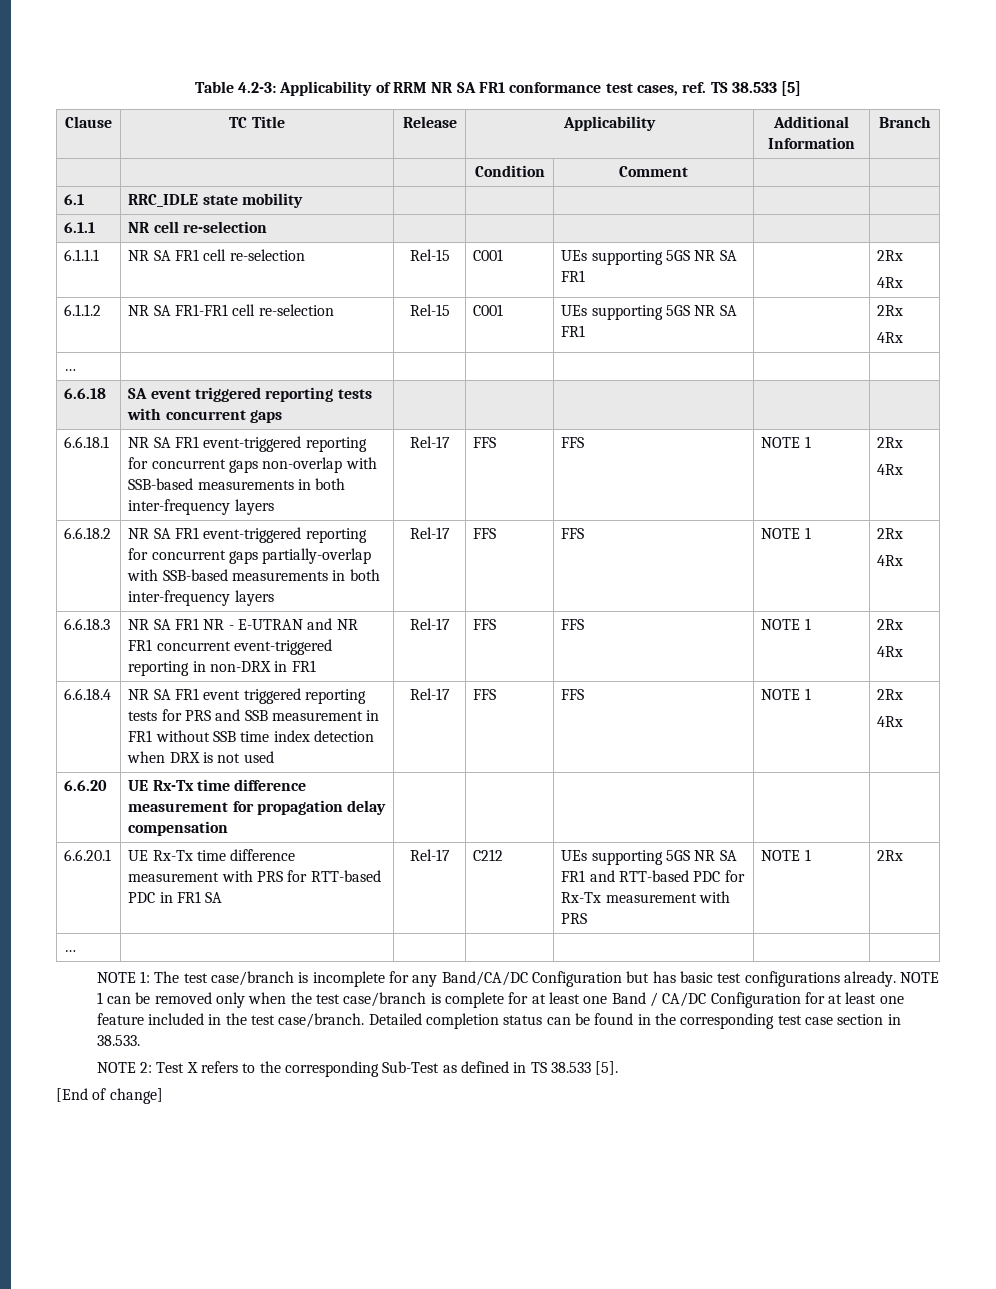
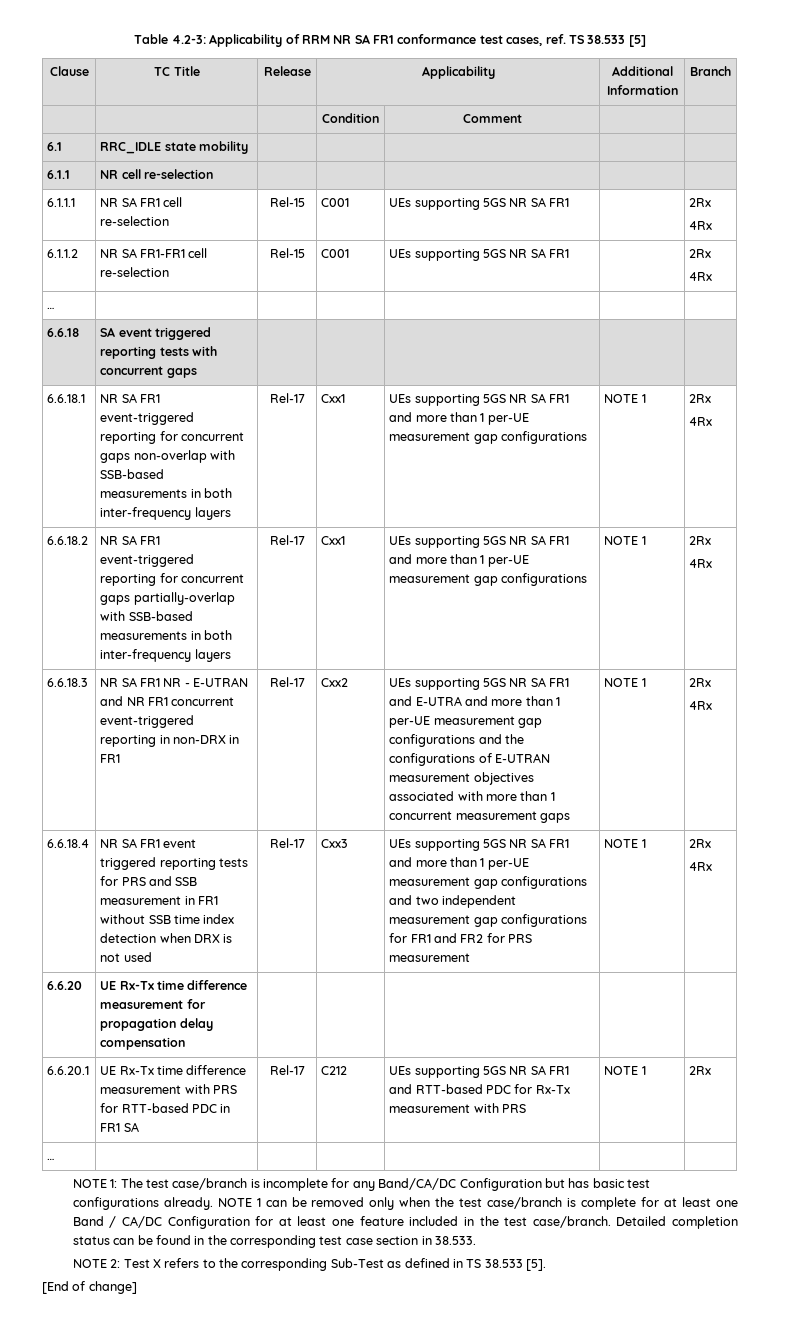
[473,437,497,448] [561,437,585,448] FFS | FFS -> [321,394,346,403] [389,393,570,406] [389,412,529,425] [389,431,588,444] Cxx1 | UEs supporting 5GS NR SA FR1 and more than 1 per-UE measurement gap configurations
[473,528,497,539] [561,528,585,539] FFS | FFS -> [321,536,346,545] [389,535,570,548] [389,554,529,567] [389,573,588,586] Cxx1 | UEs supporting 5GS NR SA FR1 and more than 1 per-UE measurement gap configurations
[473,619,497,630] [561,619,585,630] FFS | FFS -> [321,678,349,687] [389,677,570,690] [389,696,561,706] [389,716,543,728] [389,734,525,747] [389,753,551,766] [389,772,534,785] [389,791,555,801] [389,811,571,823] Cxx2 | UEs supporting 5GS NR SA FR1 and E-UTRA and more than 1 per-UE measurement gap configurations and the configurations of E-UTRAN measurement objectives associated with more than 1 concurrent measurement gaps
[473,689,497,700] [561,689,585,700] FFS | FFS -> [321,839,349,848] [389,838,570,851] [389,857,529,870] [389,876,588,889] [389,895,517,908] [389,914,588,927] [389,933,533,943] [389,953,471,962] Cxx3 | UEs supporting 5GS NR SA FR1 and more than 1 per-UE measurement gap configurations and two independent measurement gap configurations for FR1 and FR2 for PRS measurement

